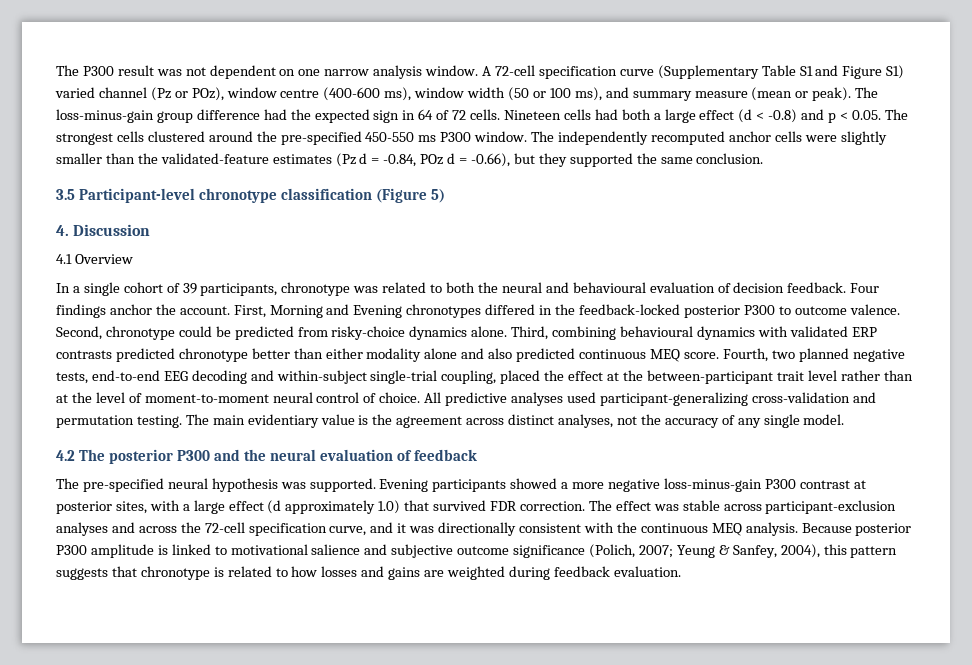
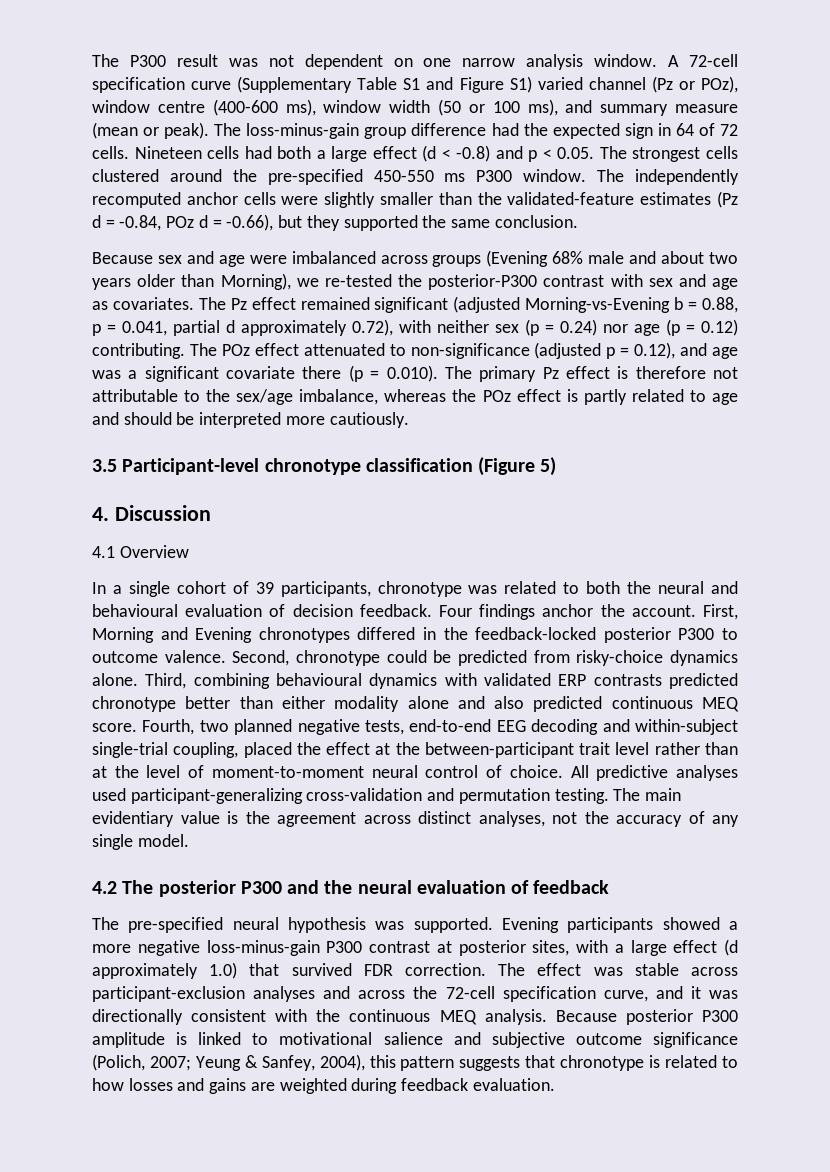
(764, 158) none -> [92,250,738,267] [92,273,738,290] [92,296,738,313] [92,319,738,336] [92,342,738,359] [92,365,738,382] [92,389,739,405] [92,412,409,428] // Because sex and age were imbalanced across groups (Evening 68% male and about two years older than Morning), we re-tested the posterior-P300 contrast with sex and age as covariates. The Pz effect remained significant (adjusted Morning-vs-Evening b = 0.88, p = 0.041, partial d approximately 0.72), with neither sex (p = 0.24) nor age (p = 0.12) contributing. The POz effect attenuated to non-significance (adjusted p = 0.12), and age was a significant covariate there (p = 0.010). The primary Pz effect is therefore not attributable to the sex/age imbalance, whereas the POz effect is partly related to age and should be interpreted more cautiously.

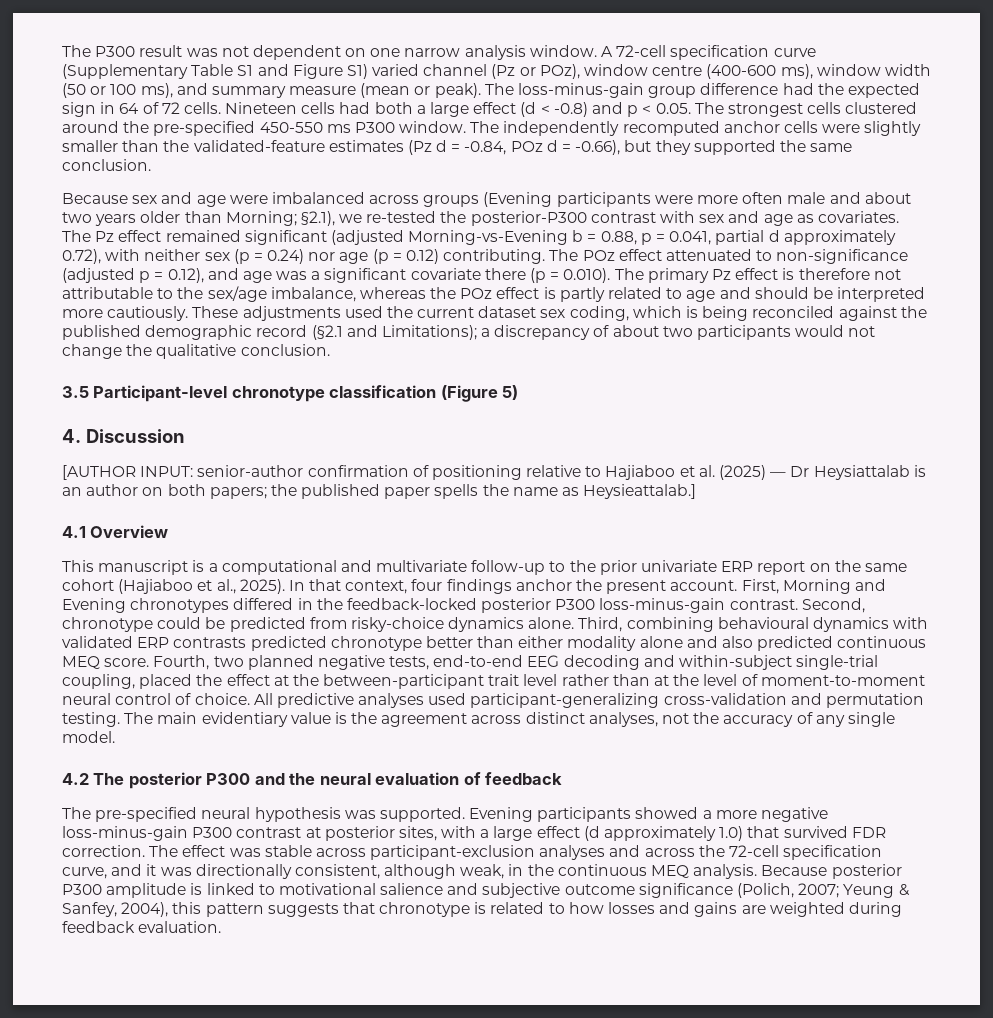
[552,251,584,264] 68% -> [556,192,784,207] participants were more often
[220,273,291,290] Morning), -> [225,211,335,226] Morning; §2.1),
(409, 420) none -> [192,306,927,321] [62,325,876,340] [62,344,330,359] These adjustments used the current dataset sex coding, which is being reconciled against the published demographic record (§2.1 and Limitations); a discrepancy of about two participants would not change the qualitative conclusion.
[92,545,189,558] [92,581,739,597] [92,604,472,617] 4.1 Overview // In a single cohort of 39 participants, chronotype was related to both the neural and behavioural evaluation of decision feedback. Four -> [62,465,926,480] [62,484,697,499] [62,525,169,538] [62,560,907,575] [62,579,443,594] [AUTHOR INPUT: senior-author confirmation of positioning relative to Hajiaboo et al. (2025) — Dr Heysiattalab is an author on both papers; the published paper spells the name as Heysieattalab.] // 4.1 Overview // This manuscript is a computational and multivariate follow-up to the prior univariate ERP report on the same cohort (Hajiaboo et al., 2025). In that context, four
(625, 610) none -> [606,580,667,594] present
[722,628,739,640] [92,650,226,663] to outcome valence. -> [599,598,798,613] loss-minus-gain contrast.
[191,1009,308,1022] consistent with -> [294,864,524,879] consistent, although weak, in

